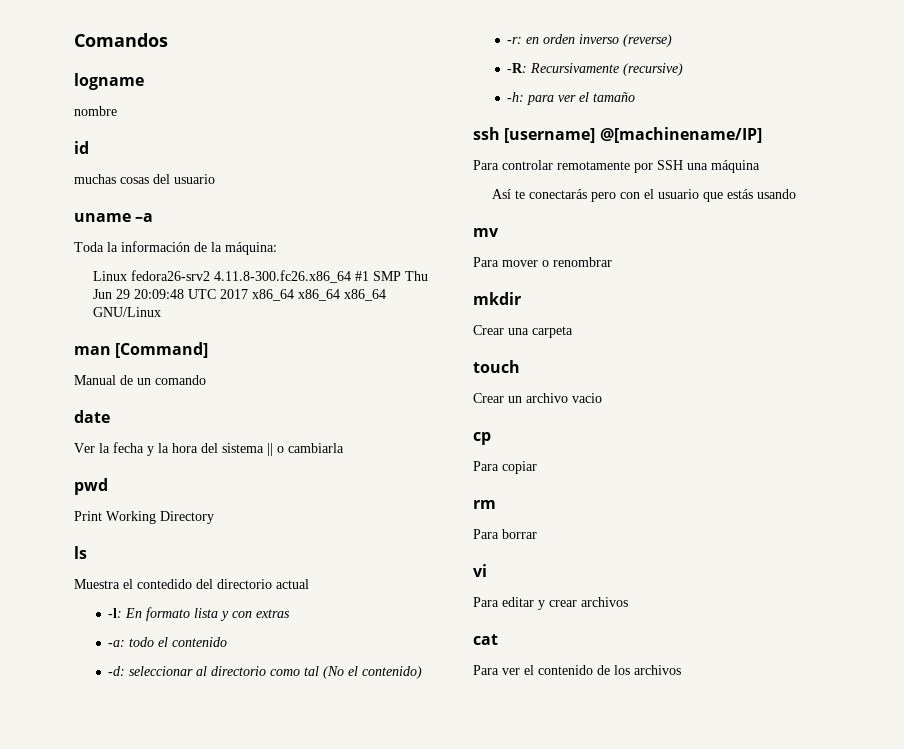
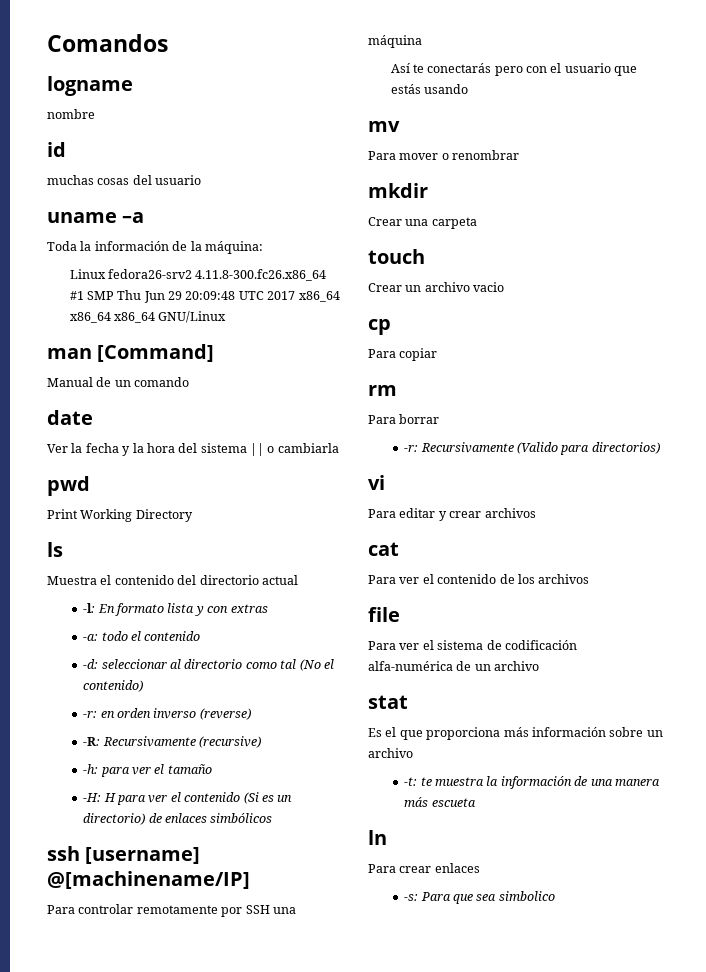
[137,579,192,589] contedido -> [114,575,174,585] contenido
(636, 97) none -> [83,792,293,805] [83,813,273,825] // -H: H para ver el contenido (Si es un directorio) de enlaces simbólicos
(537, 534) none -> [404,442,660,455] // -r: Recursivamente (Valido para directorios)
(681, 670) none -> [368,607,400,622] [368,640,577,650] [368,661,540,671] [368,695,408,709] [368,727,663,740] [368,748,413,758] [404,776,660,789] [404,797,476,807] [368,830,387,845] [368,863,480,873] [404,891,555,904] // file // Para ver el sistema de codificación alfa-numérica de un archivo // stat // Es el que proporciona más información sobre un archivo // -t: te muestra la información de una manera más escueta // ln // Para crear enlaces // -s: Para que sea simbolico

